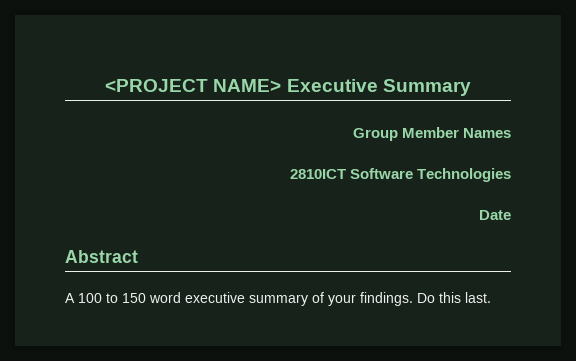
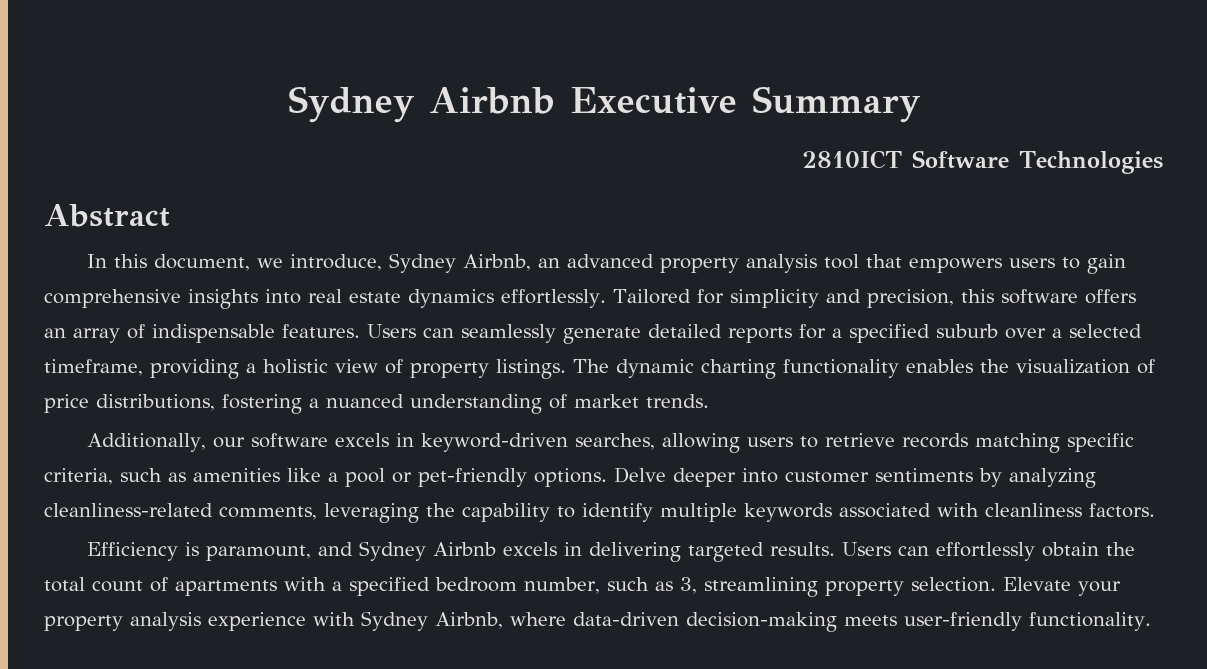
[105,79,282,92] <PROJECT NAME> -> [287,86,555,123] Sydney Airbnb
[352,127,511,141] // Group Member Names -> (920, 104) none
[479,210,511,220] // Date -> (1164, 162) none
[65,292,491,306] A 100 to 150 word executive summary of your findings. Do this last. -> [87,253,1127,274] [44,289,1136,309] [44,324,1142,344] [44,359,1155,379] [44,394,709,414] [87,433,1135,453] [44,467,1096,488] [44,503,1155,523] [87,541,1136,562] [44,577,1121,597] [44,611,1151,632] In this document, we introduce, Sydney Airbnb, an advanced property analysis tool that empowers users to gain comprehensive insights into real estate dynamics effortlessly. Tailored for simplicity and precision, this software offers an array of indispensable features. Users can seamlessly generate detailed reports for a specified suburb over a selected timeframe, providing a holistic view of property listings. The dynamic charting functionality enables the visualization of price distributions, fostering a nuanced understanding of market trends. // Additionally, our software excels in keyword-driven searches, allowing users to retrieve records matching specific criteria, such as amenities like a pool or pet-friendly options. Delve deeper into customer sentiments by analyzing cleanliness-related comments, leveraging the capability to identify multiple keywords associated with cleanliness factors. // Efficiency is paramount, and Sydney Airbnb excels in delivering targeted results. Users can effortlessly obtain the total count of apartments with a specified bedroom number, such as 3, streamlining property selection. Elevate your property analysis experience with Sydney Airbnb, where data-driven decision-making meets user-friendly functionality.

